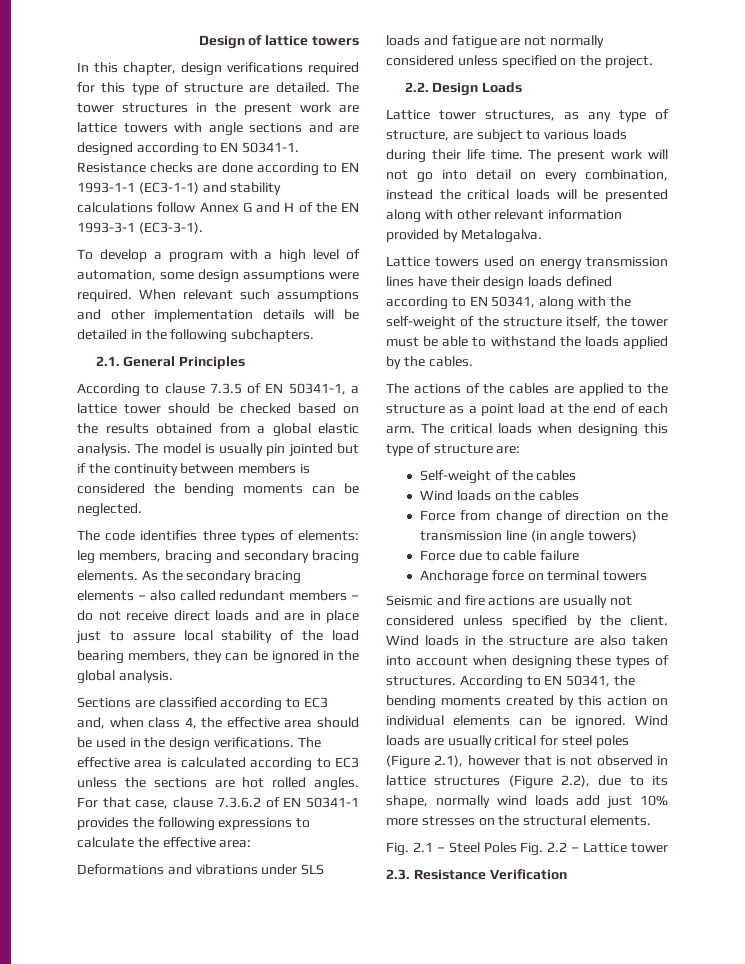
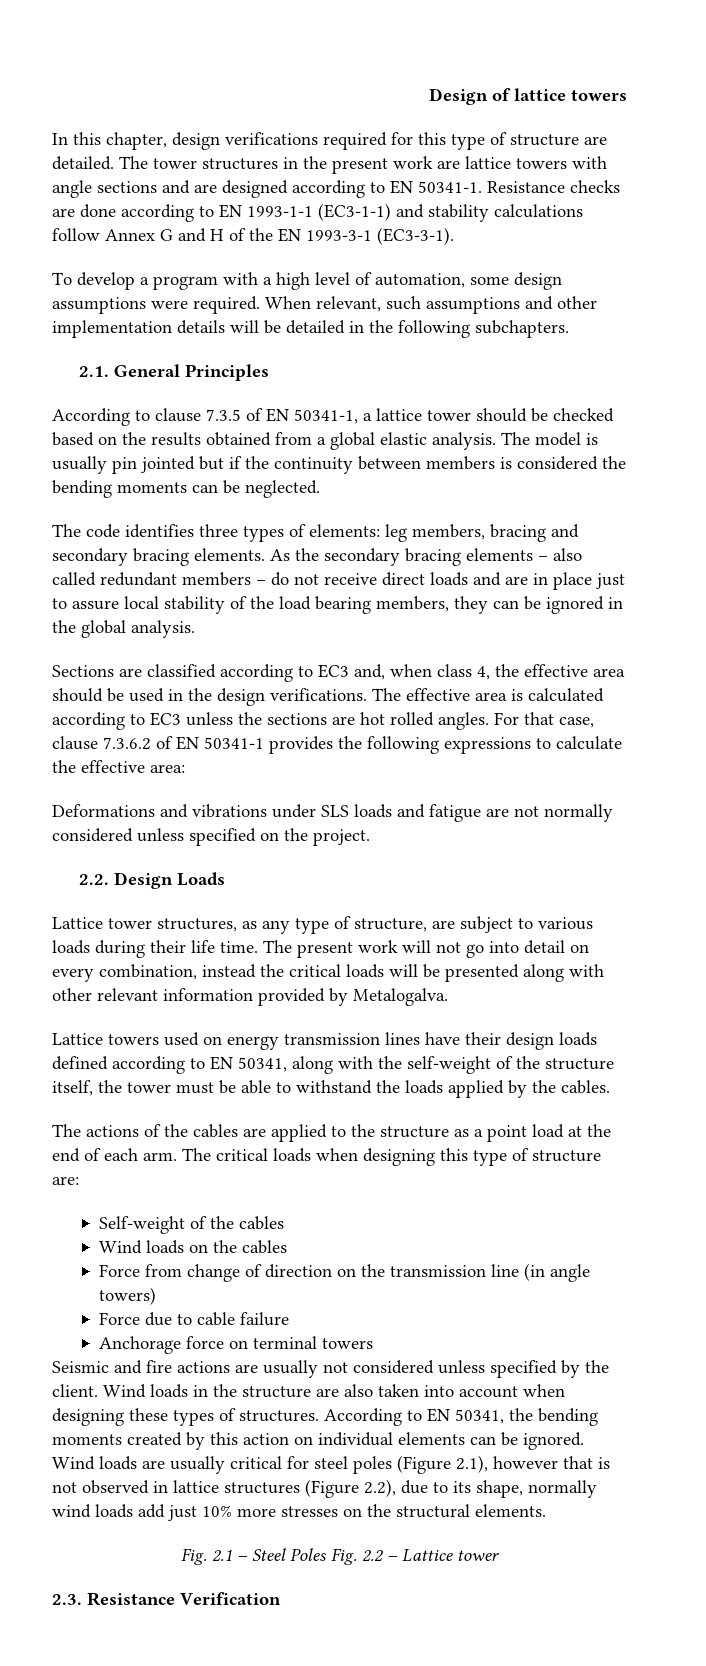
[183,289,233,300] relevant -> [316,296,381,312] relevant,

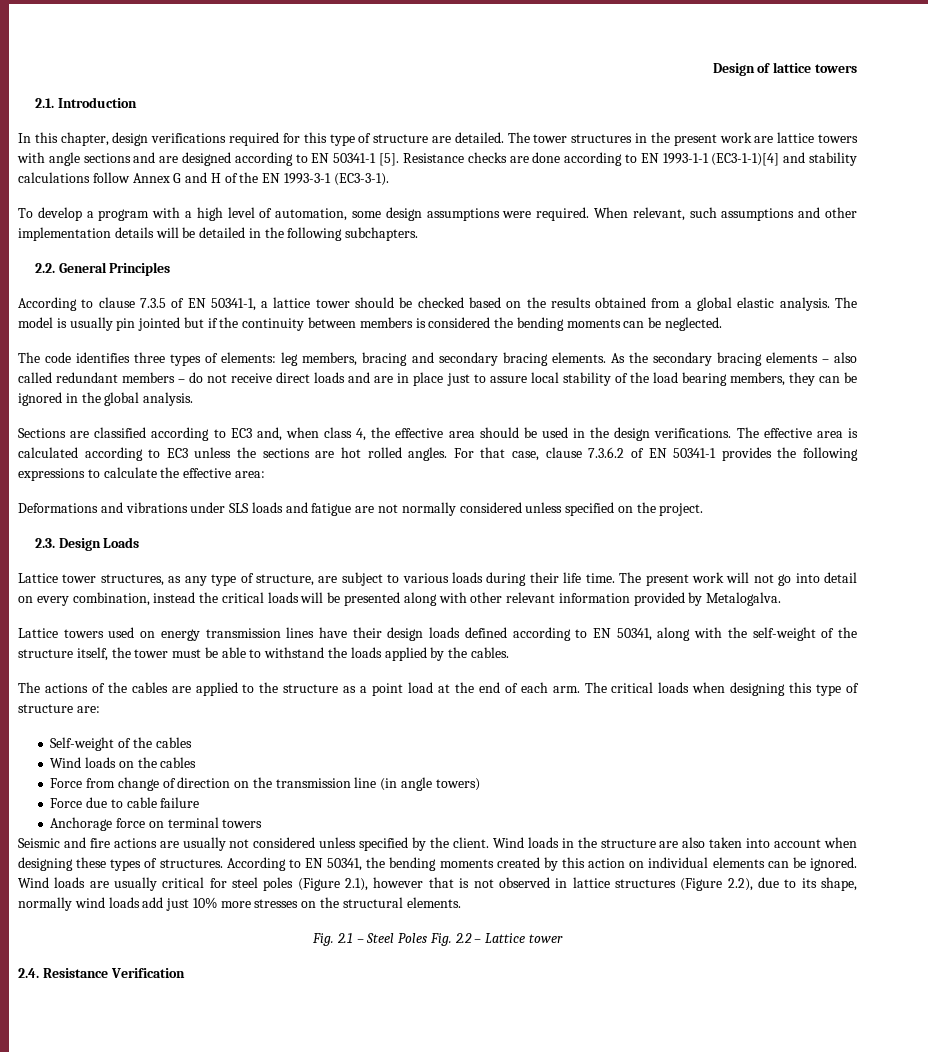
(627, 95) none -> [34,97,137,108] // 2.1. Introduction
[418,181,482,193] 50341-1. -> [333,153,400,166] 50341-1 [5].
[318,203,391,221] (EC3-1-1) -> [711,153,780,166] (EC3-1-1)[4]
[78,366,109,377] 2.1. -> [34,263,55,273] 2.2.
[78,874,109,885] 2.2. -> [34,538,55,548] 2.3.
[52,1594,82,1605] 2.3. -> [18,968,39,978] 2.4.

